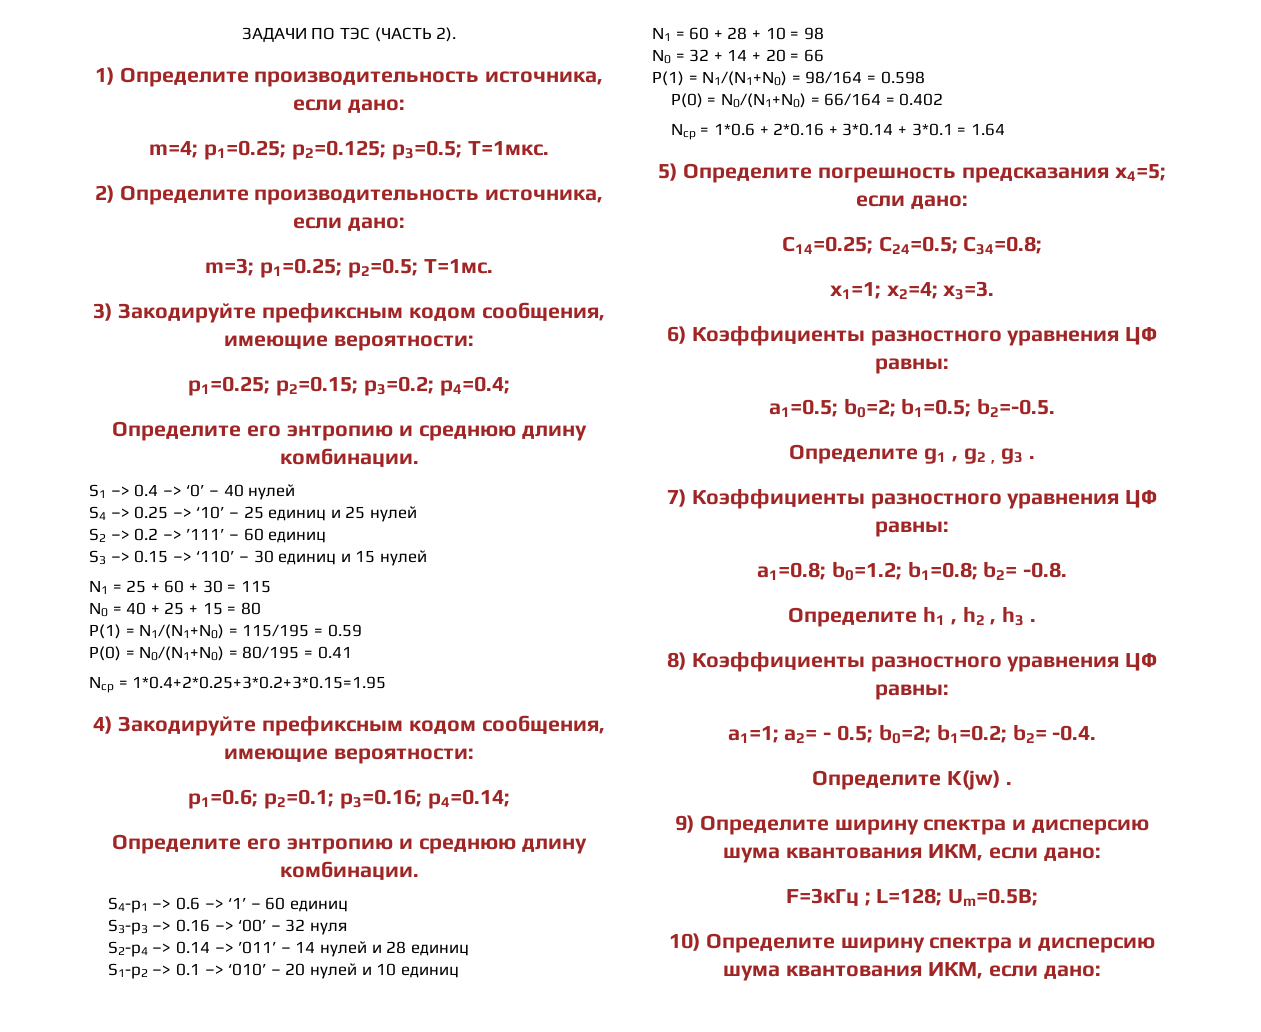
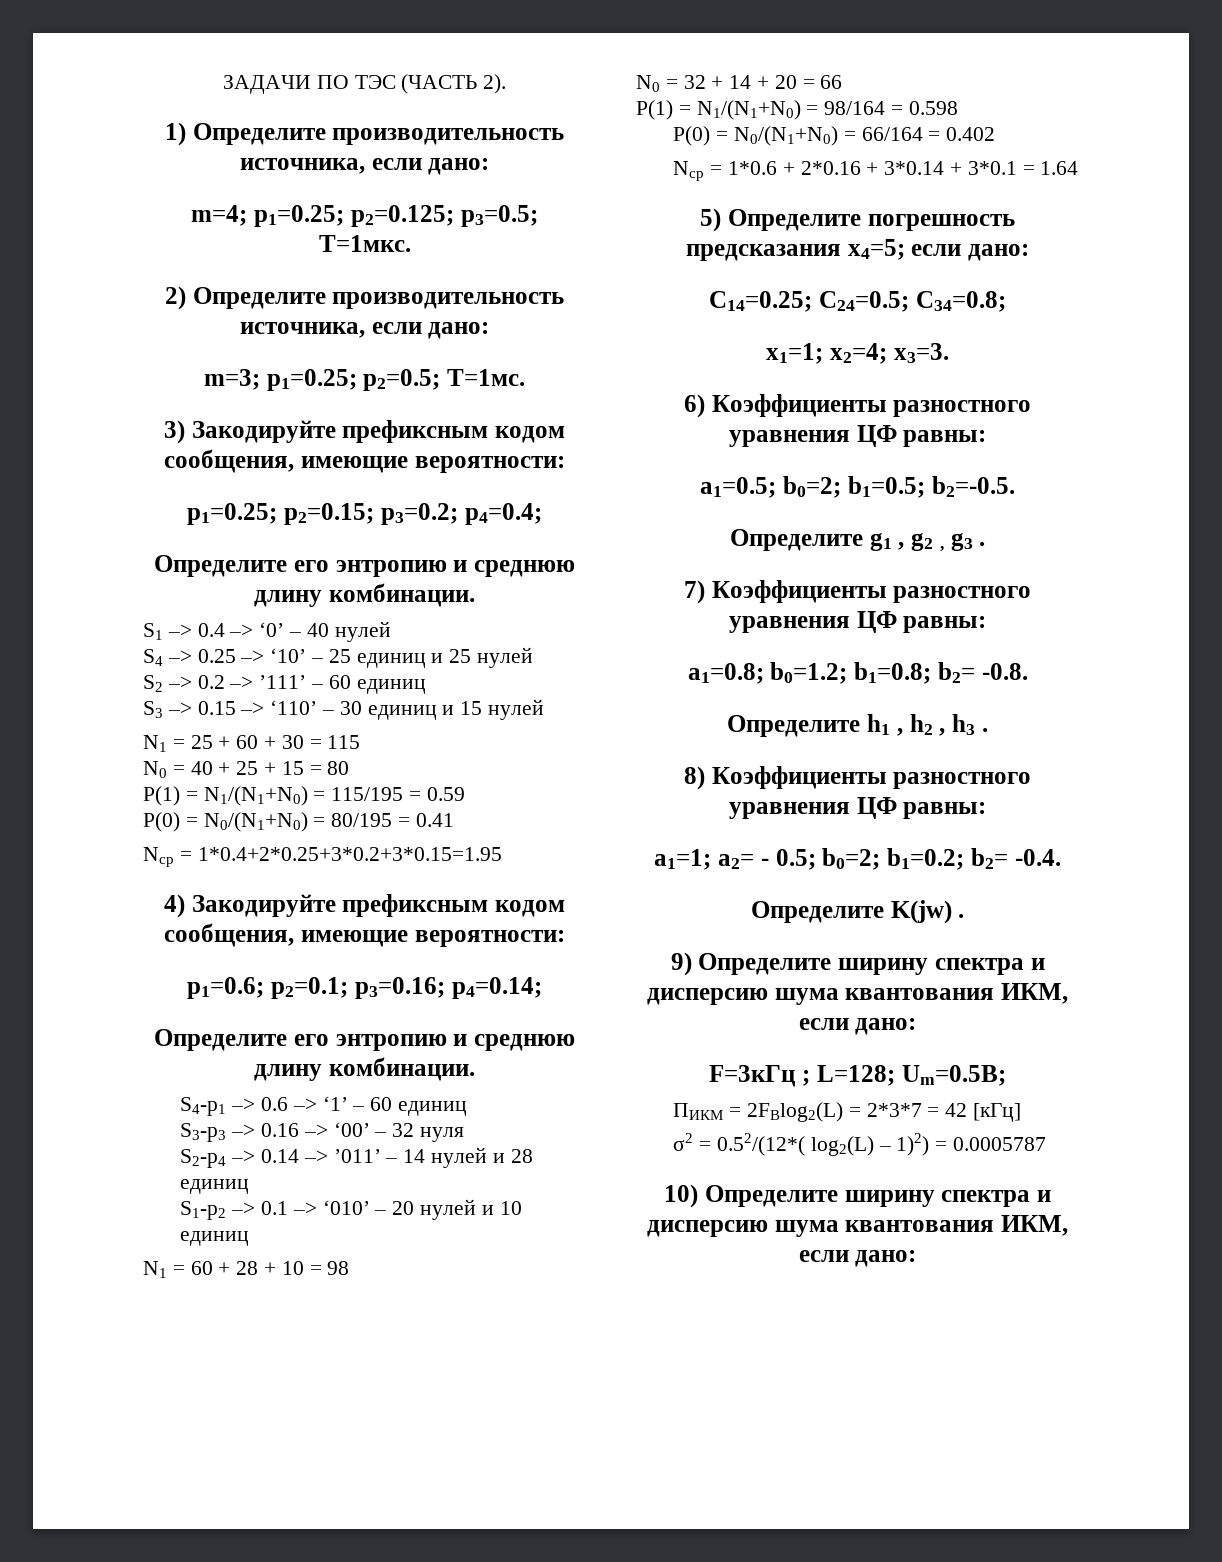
(1039, 897) none -> [673,1102,1022,1122] [673,1133,1047,1156] // ПИКМ = 2FВlog2(L) = 2*3*7 = 42 [кГц] // σ2 = 0.52/(12*( log2(L) – 1)2) = 0.0005787

